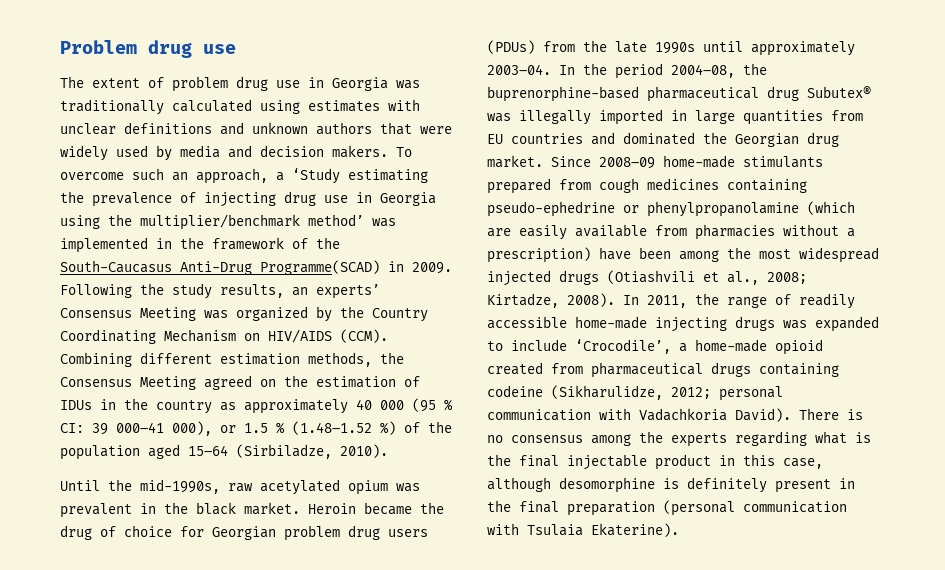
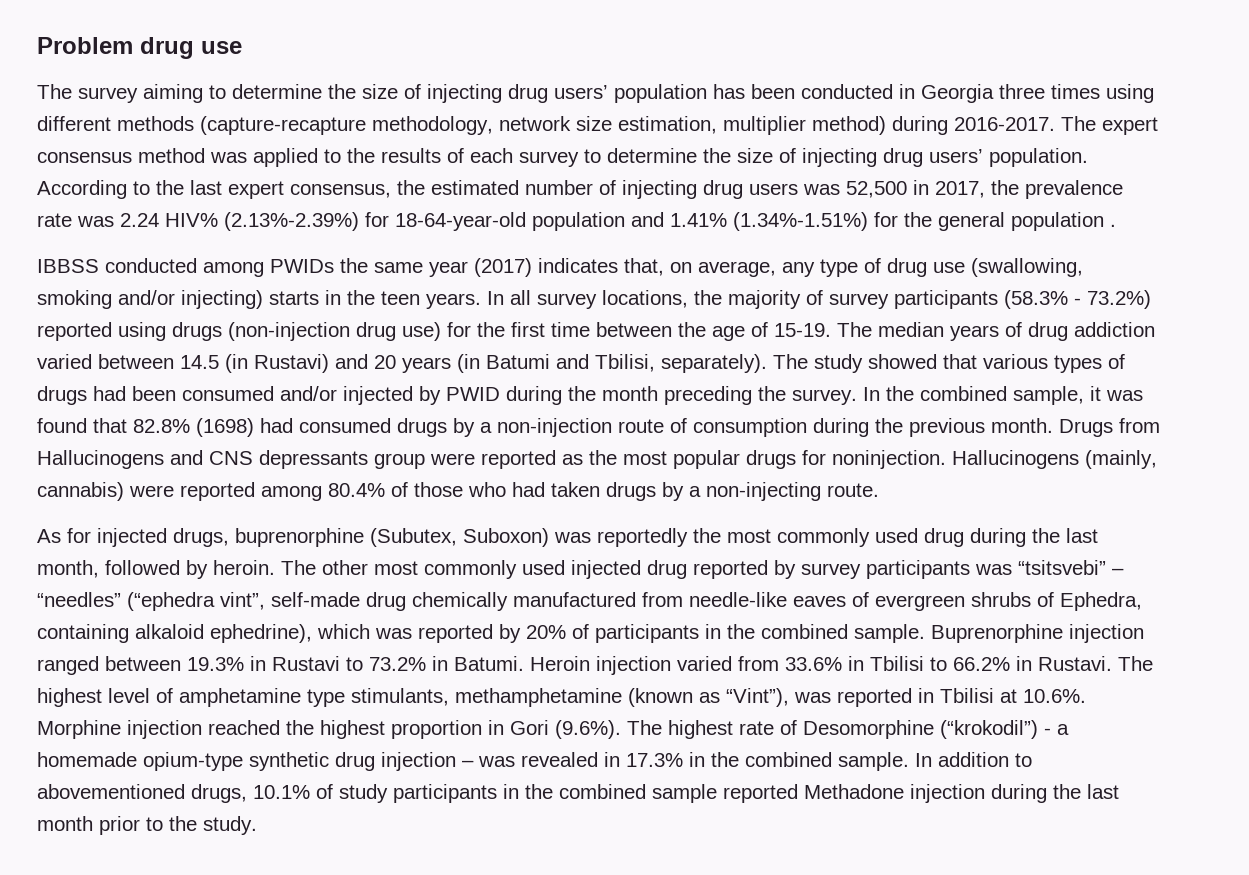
[92,76,420,92] [60,99,420,115] [60,122,452,135] [60,145,412,161] [60,168,428,184] [60,191,436,207] [60,214,396,230] [60,237,340,253] [60,260,452,275] [60,283,380,299] [60,306,428,322] [60,329,388,344] [60,352,404,367] [60,375,420,390] [60,398,453,414] [60,421,452,436] [60,444,388,460] [60,479,420,495] [60,502,444,518] [60,525,428,541] [487,40,855,56] [487,63,767,79] [487,86,871,102] [487,109,863,125] [487,132,839,147] [487,155,823,169] [487,178,807,194] [487,201,855,217] [487,224,855,240] [487,247,879,263] [487,270,807,286] [487,293,855,309] [487,316,879,332] [487,339,823,355] [487,362,839,378] [487,385,783,401] [487,408,863,422] [487,431,871,447] [487,454,823,470] [487,477,855,493] [487,500,847,516] [487,523,679,537] extent of problem drug use in Georgia was traditionally calculated using estimates with unclear definitions and unknown authors that were widely used by media and decision makers. To overcome such an approach, a ‘Study estimating the prevalence of injecting drug use in Georgia using the multiplier/benchmark method’ was implemented in the framework of the South-Caucasus Anti-Drug Programme(SCAD) in 2009. Following the study results, an experts’ Consensus Meeting was organized by the Country Coordinating Mechanism on HIV/AIDS (CCM). Combining different estimation methods, the Consensus Meeting agreed on the estimation of IDUs in the country as approximately 40 000 (95 % CI: 39 000–41 000), or 1.5 % (1.48–1.52 %) of the population aged 15–64 (Sirbiladze, 2010). // Until the mid-1990s, raw acetylated opium was prevalent in the black market. Heroin became the drug of choice for Georgian problem drug users (PDUs) from the late 1990s until approximately 2003–04. In the period 2004–08, the buprenorphine-based pharmaceutical drug Subutex® was illegally imported in large quantities from EU countries and dominated the Georgian drug market. Since 2008–09 home-made stimulants prepared from cough medicines containing pseudo-ephedrine or phenylpropanolamine (which are easily available from pharmacies without a prescription) have been among the most widespread injected drugs (Otiashvili et al., 2008; Kirtadze, 2008). In 2011, the range of readily accessible home-made injecting drugs was expanded to include ‘Crocodile’, a home-made opioid created from pharmaceutical drugs containing codeine (Sikharulidze, 2012; personal communication with Vadachkoria David). There is no consensus among the experts regarding what is the final injectable product in this case, although desomorphine is definitely present in the final preparation (personal communication with Tsulaia Ekaterine). -> [78,84,1154,103] [37,116,1158,135] [37,148,1088,167] [37,180,1123,199] [37,212,1116,231] [37,258,1083,277] [37,290,1151,309] [37,322,1155,341] [37,354,1125,373] [37,386,1143,405] [37,418,1160,437] [37,450,1157,469] [37,482,879,501] [37,528,1098,547] [37,560,1124,579] [37,592,1142,611] [37,624,1144,643] [37,656,1153,675] [37,688,1086,707] [37,720,1069,739] [37,752,1032,771] [37,784,1119,803] [37,816,257,835] survey aiming to determine the size of injecting drug users’ population has been conducted in Georgia three times using different methods (capture-recapture methodology, network size estimation, multiplier method) during 2016-2017. The expert consensus method was applied to the results of each survey to determine the size of injecting drug users’ population. According to the last expert consensus, the estimated number of injecting drug users was 52,500 in 2017, the prevalence rate was 2.24 HIV% (2.13%-2.39%) for 18-64-year-old population and 1.41% (1.34%-1.51%) for the general population . // IBBSS conducted among PWIDs the same year (2017) indicates that, on average, any type of drug use (swallowing, smoking and/or injecting) starts in the teen years. In all survey locations, the majority of survey participants (58.3% - 73.2%) reported using drugs (non-injection drug use) for the first time between the age of 15-19. The median years of drug addiction varied between 14.5 (in Rustavi) and 20 years (in Batumi and Tbilisi, separately). The study showed that various types of drugs had been consumed and/or injected by PWID during the month preceding the survey. In the combined sample, it was found that 82.8% (1698) had consumed drugs by a non-injection route of consumption during the previous month. Drugs from Hallucinogens and CNS depressants group were reported as the most popular drugs for noninjection. Hallucinogens (mainly, cannabis) were reported among 80.4% of those who had taken drugs by a non-injecting route. // As for injected drugs, buprenorphine (Subutex, Suboxon) was reportedly the most commonly used drug during the last month, followed by heroin. The other most commonly used injected drug reported by survey participants was “tsitsvebi” – “needles” (“ephedra vint”, self-made drug chemically manufactured from needle-like eaves of evergreen shrubs of Ephedra, containing alkaloid ephedrine), which was reported by 20% of participants in the combined sample. Buprenorphine injection ranged between 19.3% in Rustavi to 73.2% in Batumi. Heroin injection varied from 33.6% in Tbilisi to 66.2% in Rustavi. The highest level of amphetamine type stimulants, methamphetamine (known as “Vint”), was reported in Tbilisi at 10.6%. Morphine injection reached the highest proportion in Gori (9.6%). The highest rate of Desomorphine (“krokodil”) - a homemade opium-type synthetic drug injection – was revealed in 17.3% in the combined sample. In addition to abovementioned drugs, 10.1% of study participants in the combined sample reported Methadone injection during the last month prior to the study.

